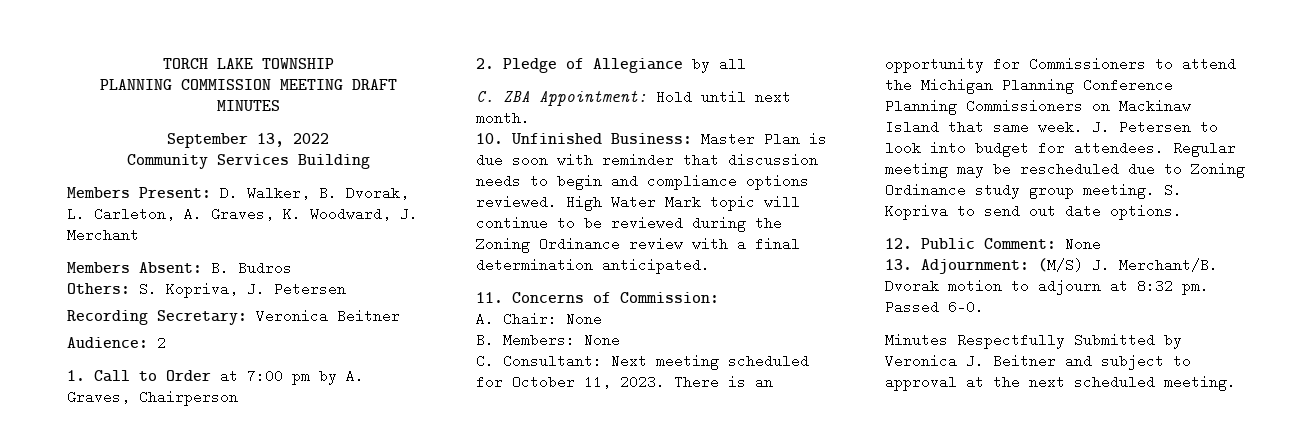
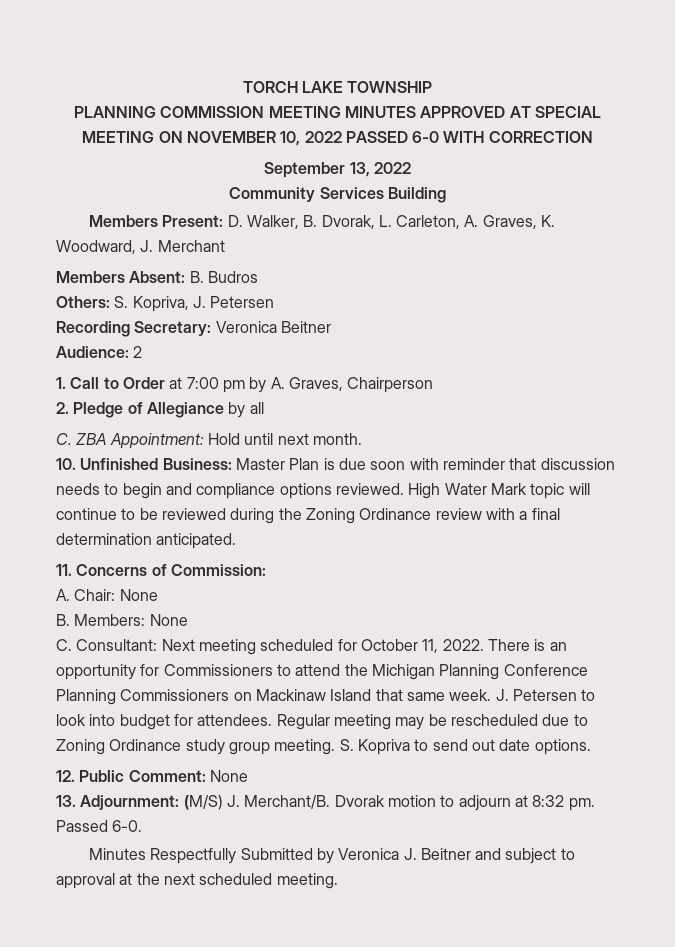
[351,79,397,90] DRAFT -> (341, 112) none
(280, 105) none -> [420,106,601,118] [82,131,593,146] APPROVED AT SPECIAL MEETING ON NOVEMBER 10, 2022 PASSED 6-0 WITH CORRECTION
[620,375,665,389] 2023. -> [442,639,484,651] 2022.

